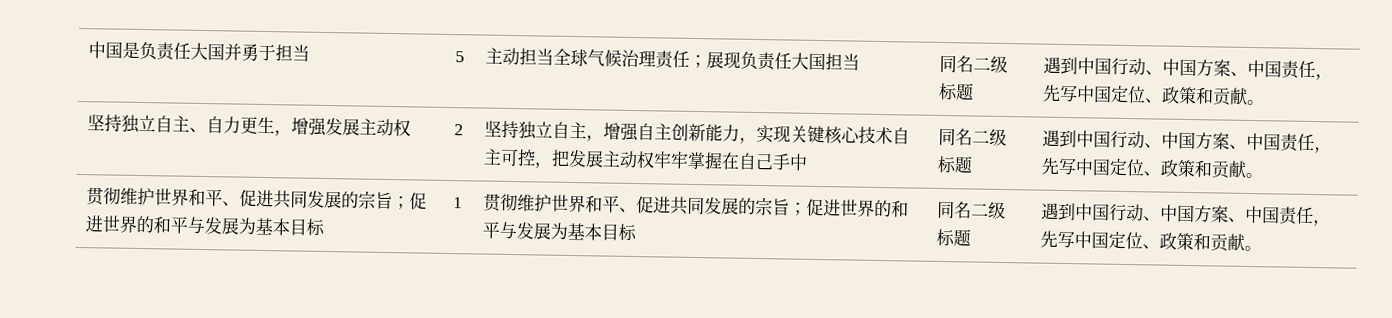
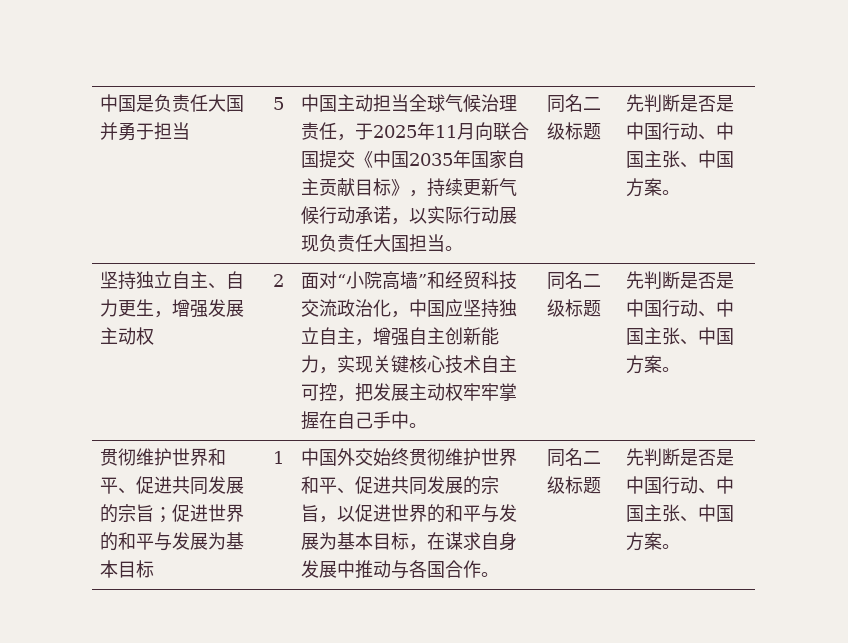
(466, 57) none -> [301,94,338,112] 中国
[689,54,708,69] ； -> [337,122,530,141] [301,150,526,169] [301,178,518,197] [301,206,500,225] ，于2025年11月向联合国提交《中国2035年国家自主贡献目标》，持续更新气候行动承诺，以实际行动
[939,54,1009,74] [938,82,975,101] [1043,56,1334,81] [1042,84,1249,106] | 同名二级标题 | 遇到中国行动、中国方案、中国责任，先写中国定位、政策和贡献 -> [445,246,464,251] [547,94,602,113] [547,122,602,140] [626,94,735,112] [626,122,735,140] [626,150,735,168] [626,178,663,197] 。 | 同名二级标题 | 先判断是否是中国行动、中国主张、中国方案
(465, 130) none -> [301,271,518,290] [301,299,464,318] 面对“小院高墙”和经贸科技交流政治化，中国应
[938,127,1008,147] [937,155,974,174] [1042,129,1333,154] [1041,157,1248,179] | 同名二级标题 | 遇到中国行动、中国方案、中国责任，先写中国定位、政策和贡献 -> [409,423,428,428] [547,271,602,290] [547,299,602,317] [626,271,735,289] [626,299,735,317] [626,327,735,345] [626,355,663,374] 。 | 同名二级标题 | 先判断是否是中国行动、中国主张、中国方案
[483,193,910,218] [482,221,638,242] [937,200,1007,220] [936,228,972,247] [1041,202,1332,227] [1040,230,1246,252] 贯彻维护世界和平、促进共同发展的宗旨；促进世界的和平与发展为基本目标 | 同名二级标题 | 遇到中国行动、中国方案、中国责任，先写中国定位、政策和贡献 -> [301,448,518,466] [301,476,500,495] [301,504,518,523] [301,532,518,551] [301,560,500,579] [547,448,602,467] [547,476,602,494] [626,448,735,466] [626,476,735,494] [626,504,735,522] [626,532,663,551] 中国外交始终贯彻维护世界和平、促进共同发展的宗旨，以促进世界的和平与发展为基本目标，在谋求自身发展中推动与各国合作。 | 同名二级标题 | 先判断是否是中国行动、中国主张、中国方案

